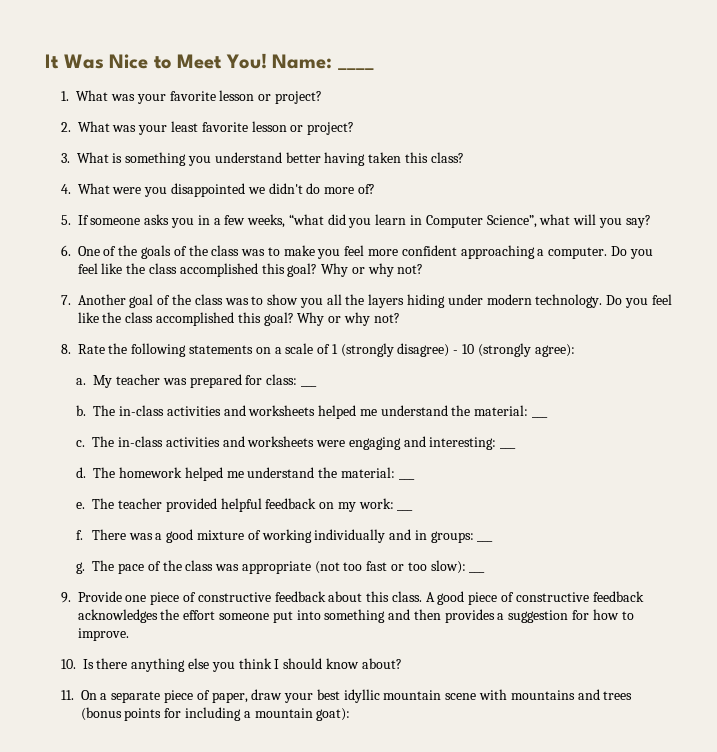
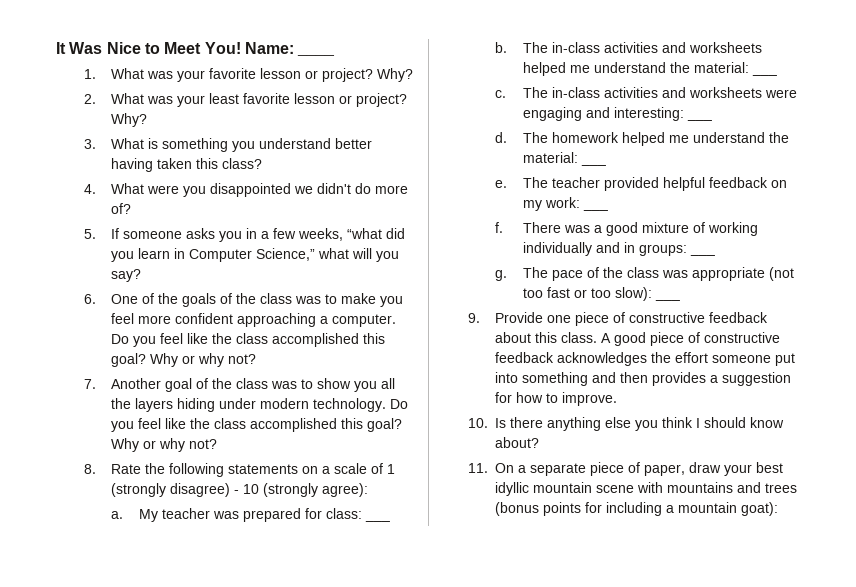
(322, 97) none -> [377,68,414,82] Why?
(355, 128) none -> [111,113,148,127] Why?
[486,215,537,228] Science”, -> [256,248,316,261] Science,”

